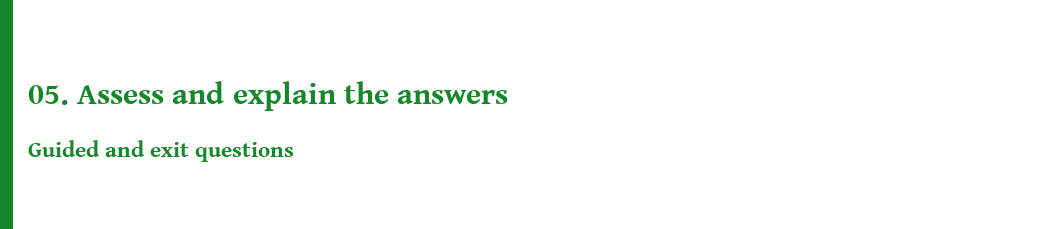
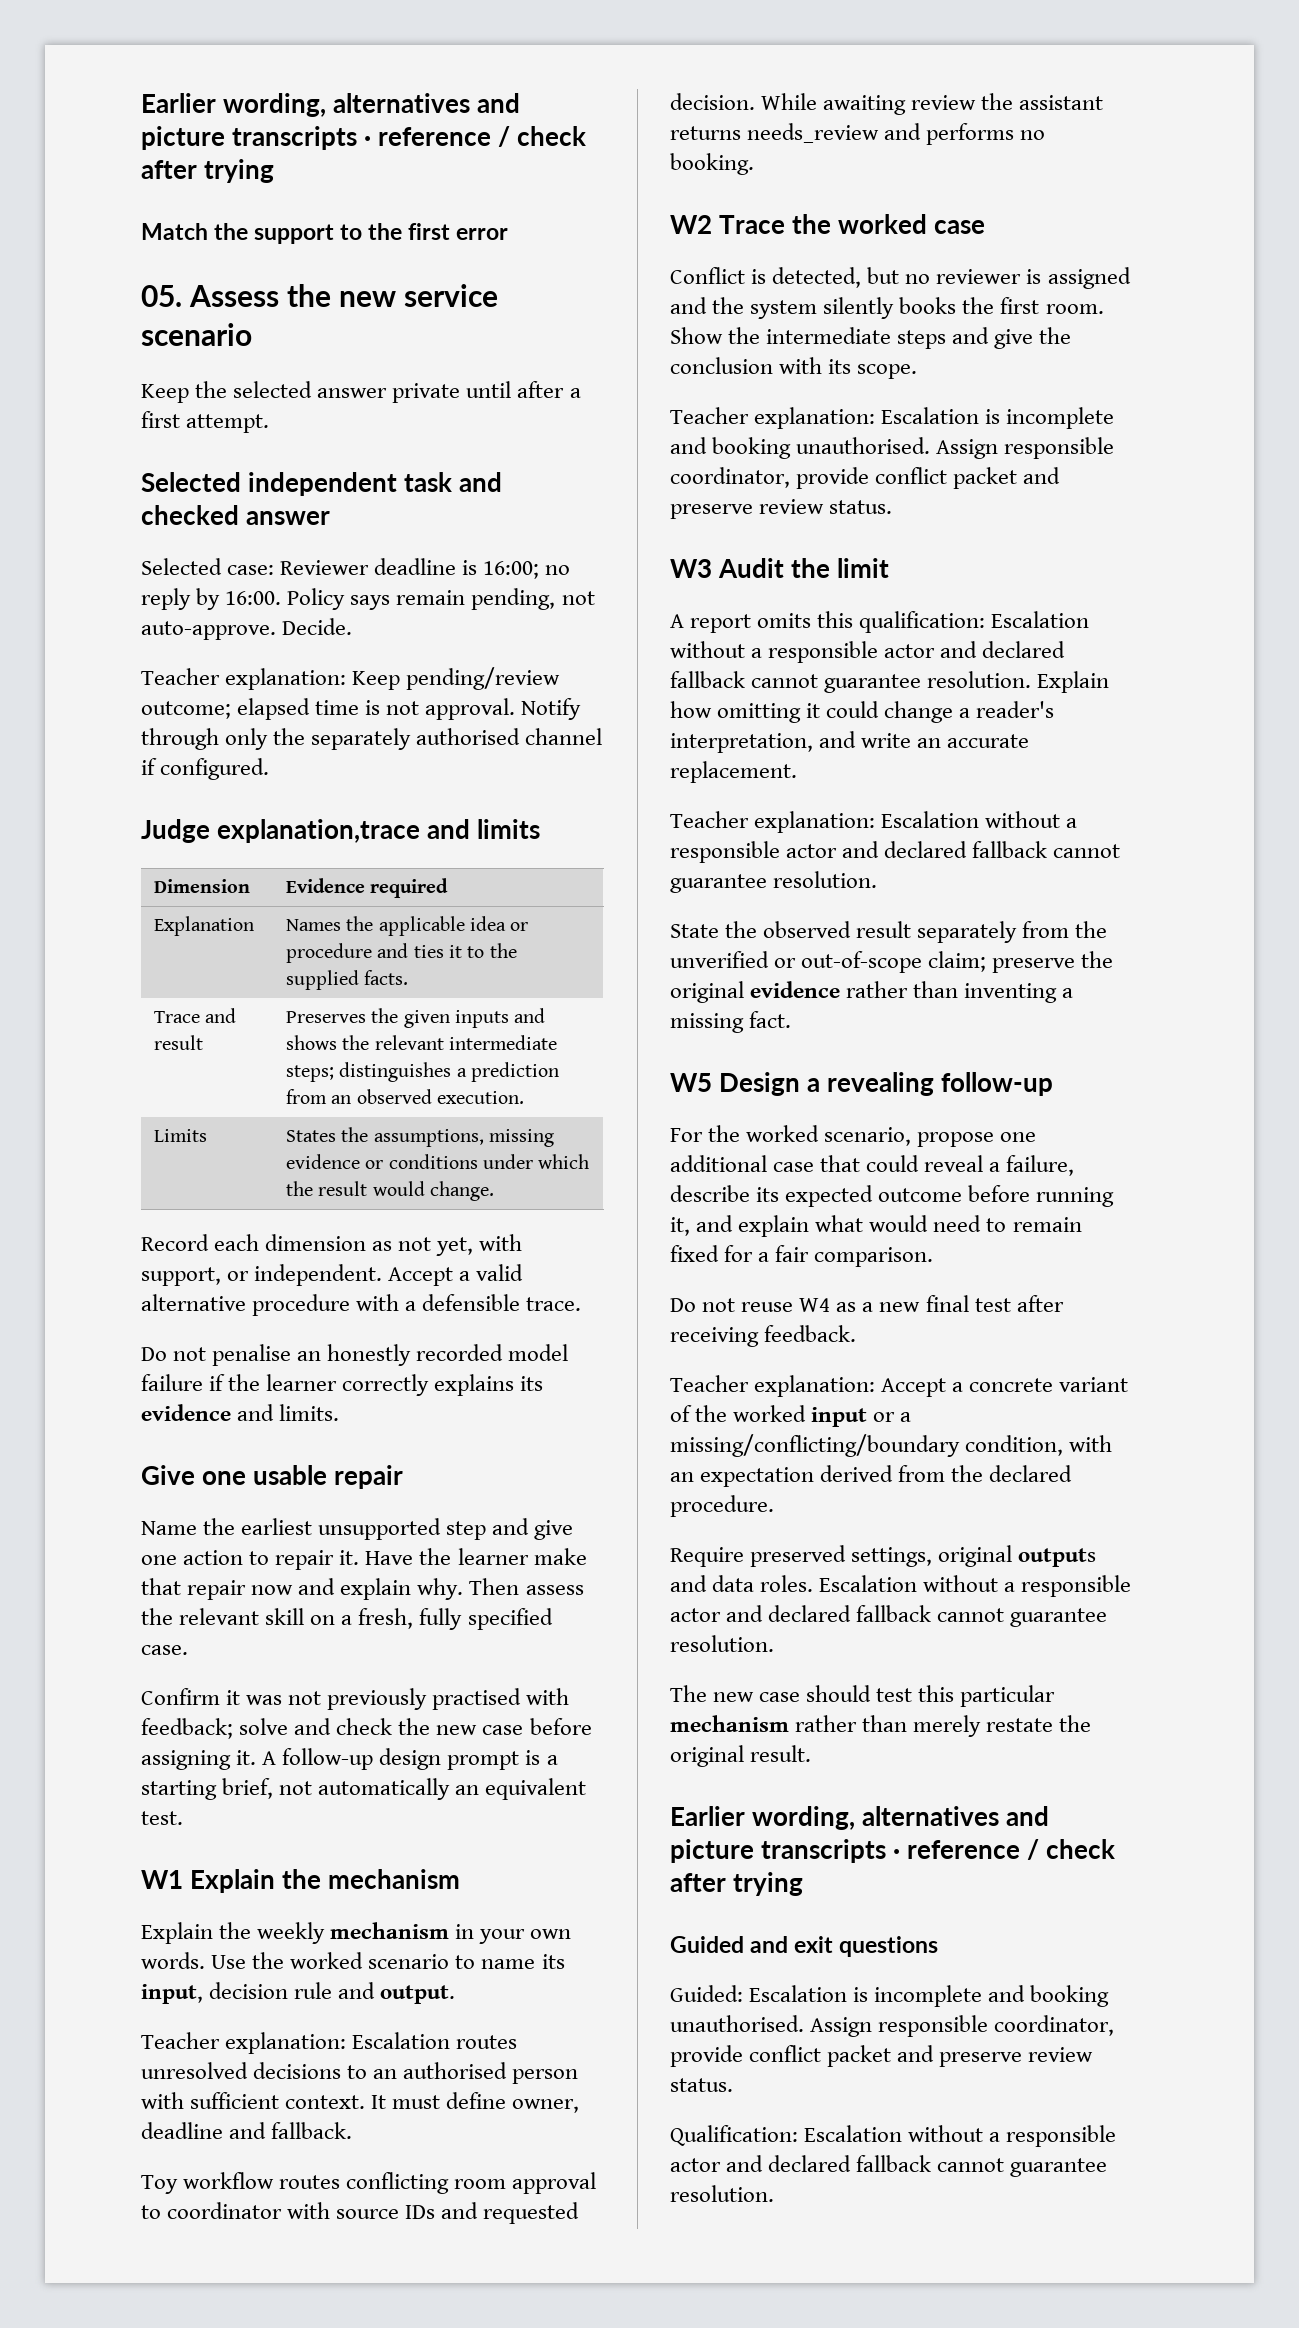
[28,81,509,111] [28,140,295,162] 05. Assess and explain the answers // Guided and exit questions -> [141,93,521,117] [141,126,587,150] [141,159,275,183] [141,223,509,244] [141,284,499,307] [141,323,252,346] [141,381,581,403] [141,411,270,433] [141,472,503,496] [141,505,331,525] [141,558,571,579] [141,588,595,610] [141,618,353,640] [141,667,561,690] [141,698,582,720] [141,728,603,750] [141,758,270,780] [141,819,541,843] [153,879,250,893] [285,878,449,898] [153,916,254,936] [285,916,529,936] [285,943,517,963] [285,970,409,990] [153,1008,237,1023] [153,1035,203,1050] [285,1008,546,1028] [285,1035,558,1050] [285,1062,560,1082] [285,1089,525,1104] [153,1129,207,1142] [285,1127,555,1147] [285,1154,590,1169] [285,1181,495,1201] [141,1234,523,1256] [141,1264,524,1286] [141,1294,582,1316] [141,1344,569,1366] [141,1374,544,1396] [141,1404,340,1421] [141,1465,404,1489] [141,1518,574,1540] [141,1548,587,1570] [141,1578,584,1600] [141,1608,553,1630] [141,1645,188,1655] [141,1688,570,1710] [141,1718,592,1739] [141,1748,558,1770] [141,1778,587,1800] [141,1811,183,1825] [141,1869,461,1893] [141,1922,572,1944] [141,1952,565,1969] [141,1982,456,2004] [141,2032,518,2054] [141,2062,579,2084] [141,2092,580,2113] [141,2122,353,2139] [141,2172,597,2194] [141,2202,580,2224] [670,93,1104,115] [670,123,1046,145] [670,153,754,175] [670,214,986,234] [670,267,1131,289] [670,297,1104,319] [670,327,1072,349] [670,357,918,379] [670,407,1115,429] [670,437,1115,459] [670,467,1061,489] [670,499,893,519] [670,558,890,578] [670,611,1090,633] [670,641,1066,663] [670,671,1110,693] [670,701,1055,723] [670,731,1030,753] [670,761,797,783] [670,811,1078,833] [670,841,1121,863] [670,871,878,893] [670,921,1108,943] [670,951,1114,973] [670,981,1074,1003] [670,1011,792,1033] [670,1072,1054,1096] [670,1125,1037,1147] [670,1155,1075,1176] [670,1185,1115,1207] [670,1215,1082,1237] [670,1245,934,1267] [670,1295,1064,1312] [670,1325,857,1347] [670,1375,1129,1397] [670,1405,912,1427] [670,1434,1113,1457] [670,1465,1073,1487] [670,1495,774,1517] [670,1545,1097,1567] [670,1575,1132,1597] [670,1605,1108,1627] [670,1635,774,1652] [670,1685,1056,1707] [670,1715,1092,1737] [670,1745,812,1767] [670,1806,1050,1830] [670,1839,1116,1863] [670,1872,804,1896] [670,1936,939,1957] [670,1985,1110,2007] [670,2015,1115,2037] [670,2045,1094,2067] [670,2078,733,2092] [670,2125,1117,2147] [670,2155,1108,2177] [670,2185,774,2202] Earlier wording, alternatives and picture transcripts · reference / check after trying // Match the support to the first error // 05. Assess the new service scenario // Keep the selected answer private until after a first attempt. // Selected independent task and checked answer // Selected case: Reviewer deadline is 16:00; no reply by 16:00. Policy says remain pending, not auto-approve. Decide. // Teacher explanation: Keep pending/review outcome; elapsed time is not approval. Notify through only the separately authorised channel if configured. // Judge explanation,trace and limits // Dimension | Evidence required // Explanation | Names the applicable idea or procedure and ties it to the supplied facts. // Trace and result | Preserves the given inputs and shows the relevant intermediate steps; distinguishes a prediction from an observed execution. // Limits | States the assumptions, missing evidence or conditions under which the result would change. // Record each dimension as not yet, with support, or independent. Accept a valid alternative procedure with a defensible trace. // Do not penalise an honestly recorded model failure if the learner correctly explains its evidence and limits. // Give one usable repair // Name the earliest unsupported step and give one action to repair it. Have the learner make that repair now and explain why. Then assess the relevant skill on a fresh, fully specified case. // Confirm it was not previously practised with feedback; solve and check the new case before assigning it. A follow-up design prompt is a starting brief, not automatically an equivalent test. // W1 Explain the mechanism // Explain the weekly mechanism in your own words. Use the worked scenario to name its input, decision rule and output. // Teacher explanation: Escalation routes unresolved decisions to an authorised person with sufficient context. It must define owner, deadline and fallback. // Toy workflow routes conflicting room approval to coordinator with source IDs and requested decision. While awaiting review the assistant returns needs_review and performs no booking. // W2 Trace the worked case // Conflict is detected, but no reviewer is assigned and the system silently books the first room. Show the intermediate steps and give the conclusion with its scope. // Teacher explanation: Escalation is incomplete and booking unauthorised. Assign responsible coordinator, provide conflict packet and preserve review status. // W3 Audit the limit // A report omits this qualification: Escalation without a responsible actor and declared fallback cannot guarantee resolution. Explain how omitting it could change a reader's interpretation, and write an accurate replacement. // Teacher explanation: Escalation without a responsible actor and declared fallback cannot guarantee resolution. // State the observed result separately from the unverified or out-of-scope claim; preserve the original evidence rather than inventing a missing fact. // W5 Design a revealing follow-up // For the worked scenario, propose one additional case that could reveal a failure, describe its expected outcome before running it, and explain what would need to remain fixed for a fair comparison. // Do not reuse W4 as a new final test after receiving feedback. // Teacher explanation: Accept a concrete variant of the worked input or a missing/conflicting/boundary condition, with an expectation derived from the declared procedure. // Require preserved settings, original outputs and data roles. Escalation without a responsible actor and declared fallback cannot guarantee resolution. // The new case should test this particular mechanism rather than merely restate the original result. // Earlier wording, alternatives and picture transcripts · reference / check after trying // Guided and exit questions // Guided: Escalation is incomplete and booking unauthorised. Assign responsible coordinator, provide conflict packet and preserve review status. // Qualification: Escalation without a responsible actor and declared fallback cannot guarantee resolution.

